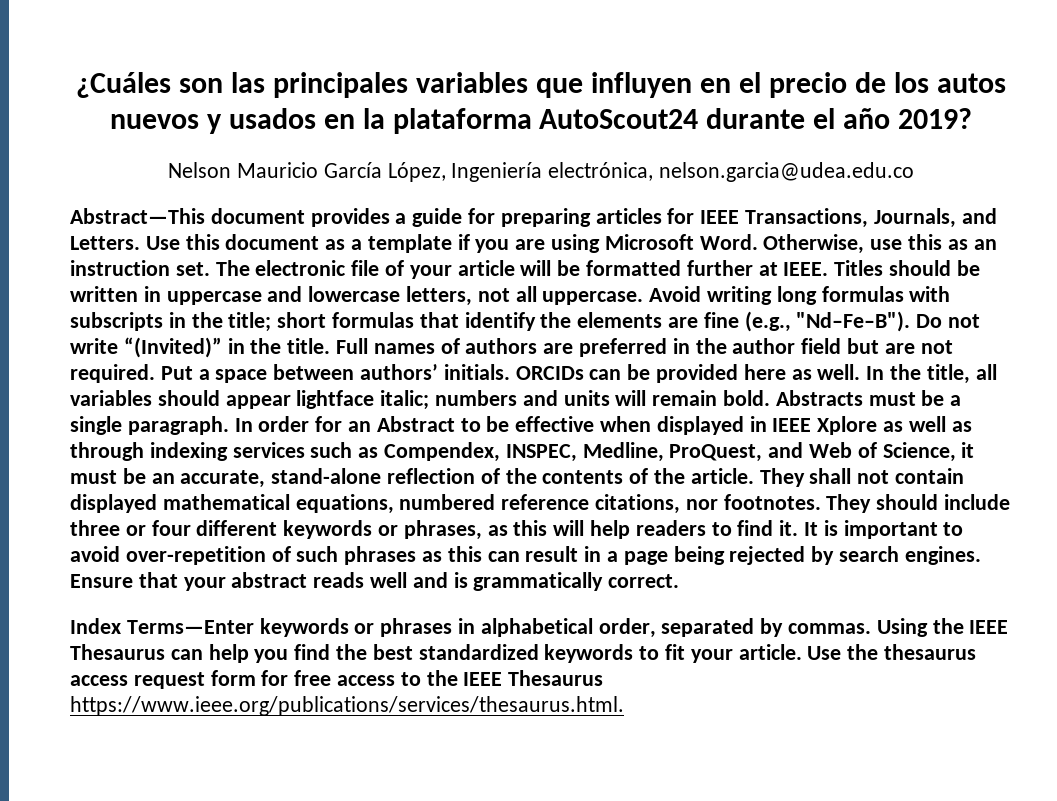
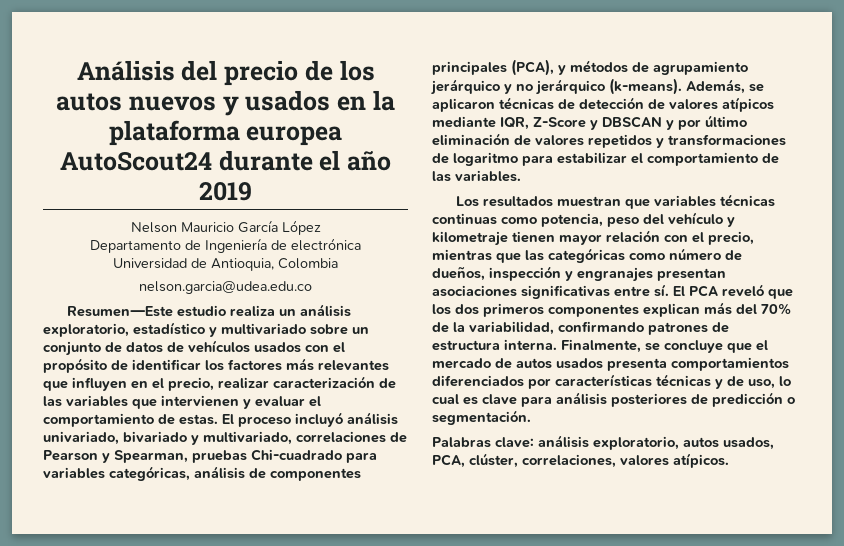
[76,72,761,98] ¿Cuáles son las principales variables que influyen en el -> [76,60,218,81] Análisis del
(532, 121) none -> [246,126,343,146] europea
[898,108,973,129] 2019? -> [199,181,252,201] 2019
[387,162,914,182] [70,208,997,228] [70,234,997,254] [70,260,980,279] [70,286,951,306] [70,311,981,332] [70,337,953,358] [70,364,997,384] [70,390,962,410] [70,416,972,435] [70,442,975,462] [70,468,965,488] [70,494,1011,514] [70,520,964,540] [70,546,981,565] [70,572,680,591] [70,618,1009,638] [70,644,977,663] [70,670,604,689] [70,696,624,716] López, Ingeniería electrónica, nelson.garcia@udea.edu.co // Abstract—This document provides a guide for preparing articles for IEEE Transactions, Journals, and Letters. Use this document as a template if you are using Microsoft Word. Otherwise, use this as an instruction set. The electronic file of your article will be formatted further at IEEE. Titles should be written in uppercase and lowercase letters, not all uppercase. Avoid writing long formulas with subscripts in the title; short formulas that identify the elements are fine (e.g., "Nd–Fe–B"). Do not write “(Invited)” in the title. Full names of authors are preferred in the author field but are not required. Put a space between authors’ initials. ORCIDs can be provided here as well. In the title, all variables should appear lightface italic; numbers and units will remain bold. Abstracts must be a single paragraph. In order for an Abstract to be effective when displayed in IEEE Xplore as well as through indexing services such as Compendex, INSPEC, Medline, ProQuest, and Web of Science, it must be an accurate, stand-alone reflection of the contents of the article. They shall not contain displayed mathematical equations, numbered reference citations, nor footnotes. They should include three or four different keywords or phrases, as this will help readers to find it. It is important to avoid over-repetition of such phrases as this can result in a page being rejected by search engines. Ensure that your abstract reads well and is grammatically correct. // Index Terms—Enter keywords or phrases in alphabetical order, separated by commas. Using the IEEE Thesaurus can help you find the best standardized keywords to fit your article. Use the thesaurus access request form for free access to the IEEE Thesaurus https://www.ieee.org/publications/services/thesaurus.html. -> [281,220,321,235] [90,238,361,253] [113,258,338,271] [139,281,312,294] [66,304,351,317] [43,322,369,337] [43,340,345,356] [43,358,389,373] [43,376,396,391] [43,395,321,409] [43,412,398,427] [43,431,407,445] [43,449,377,463] [43,466,361,481] [432,59,748,76] [430,78,764,95] [432,97,774,112] [432,115,747,130] [432,133,786,148] [432,152,779,166] [432,170,521,182] [455,194,775,209] [432,212,735,227] [432,230,754,246] [432,248,742,263] [432,266,726,282] [432,284,793,299] [432,302,792,317] [432,321,729,335] [432,339,768,353] [432,357,789,371] [432,374,791,389] [432,392,795,407] [432,410,531,425] [432,435,774,450] [432,453,729,468] López // Departamento de Ingeniería de electrónica // Universidad de Antioquia, Colombia // nelson.garcia@udea.edu.co // Resumen—Este estudio realiza un análisis exploratorio, estadístico y multivariado sobre un conjunto de datos de vehículos usados con el propósito de identificar los factores más relevantes que influyen en el precio, realizar caracterización de las variables que intervienen y evaluar el comportamiento de estas. El proceso incluyó análisis univariado, bivariado y multivariado, correlaciones de Pearson y Spearman, pruebas Chi-cuadrado para variables categóricas, análisis de componentes principales (PCA), y métodos de agrupamiento jerárquico y no jerárquico (k-means). Además, se aplicaron técnicas de detección de valores atípicos mediante IQR, Z-Score y DBSCAN y por último eliminación de valores repetidos y transformaciones de logaritmo para estabilizar el comportamiento de las variables. // Los resultados muestran que variables técnicas continuas como potencia, peso del vehículo y kilometraje tienen mayor relación con el precio, mientras que las categóricas como número de dueños, inspección y engranajes presentan asociaciones significativas entre sí. El PCA reveló que los dos primeros componentes explican más del 70% de la variabilidad, confirmando patrones de estructura interna. Finalmente, se concluye que el mercado de autos usados presenta comportamientos diferenciados por características técnicas y de uso, lo cual es clave para análisis posteriores de predicción o segmentación. // Palabras clave: análisis exploratorio, autos usados, PCA, clúster, correlaciones, valores atípicos.

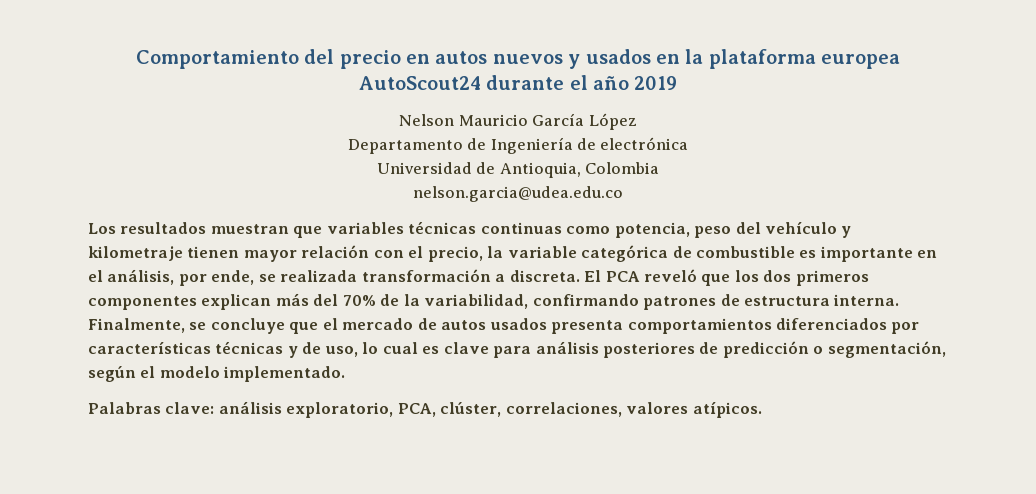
[76,60,175,81] Análisis -> [135,50,299,69] Comportamiento
[304,60,375,81] de los -> [406,54,430,64] en
[66,304,351,317] [43,322,369,337] [43,340,345,356] [43,358,389,373] [43,376,396,391] [43,395,321,409] [43,412,398,427] [43,431,407,445] [43,449,377,463] [43,466,361,481] [432,59,748,76] [430,78,764,95] [432,97,774,112] [432,115,747,130] [432,133,786,148] [432,152,779,166] [432,170,521,182] // Resumen—Este estudio realiza un análisis exploratorio, estadístico y multivariado sobre un conjunto de datos de vehículos usados con el propósito de identificar los factores más relevantes que influyen en el precio, realizar caracterización de las variables que intervienen y evaluar el comportamiento de estas. El proceso incluyó análisis univariado, bivariado y multivariado, correlaciones de Pearson y Spearman, pruebas Chi-cuadrado para variables categóricas, análisis de componentes principales (PCA), y métodos de agrupamiento jerárquico y no jerárquico (k-means). Además, se aplicaron técnicas de detección de valores atípicos mediante IQR, Z-Score y DBSCAN y por último eliminación de valores repetidos y transformaciones de logaritmo para estabilizar el comportamiento de las variables. -> (623, 194) none
[432,248,742,263] [432,266,726,282] [432,284,669,299] mientras que las categóricas como número de dueños, inspección y engranajes presentan asociaciones significativas entre sí. -> [487,245,938,262] [88,269,580,286] la variable categórica de combustible es importante en el análisis, por ende, se realizada transformación a discreta.
[432,410,531,425] segmentación. -> [827,341,946,358] [88,366,346,382] segmentación, según el modelo implementado.
[683,437,774,450] autos usados, -> (394, 410) none

